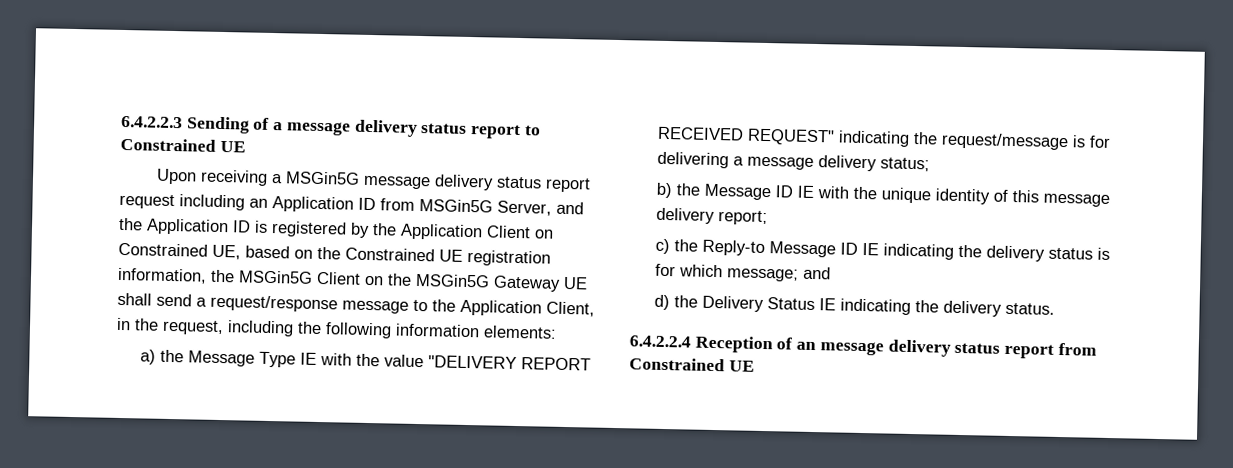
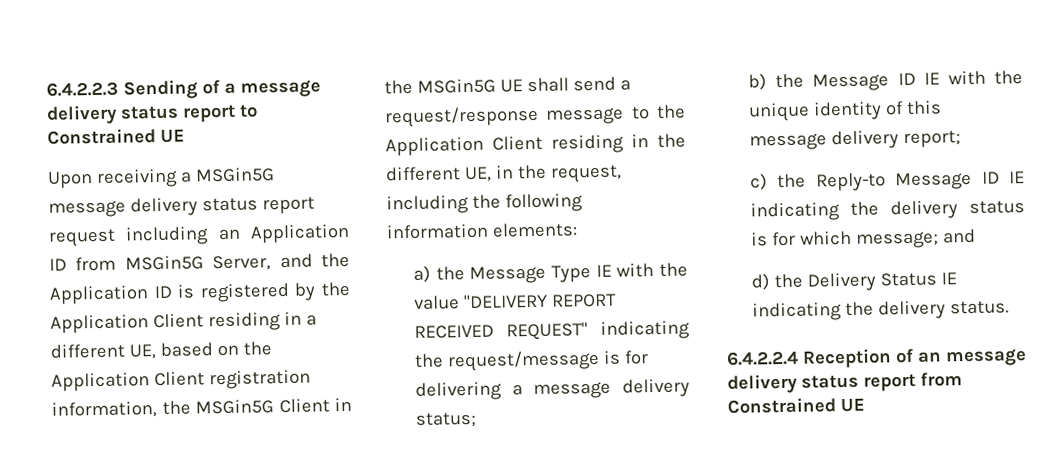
[534,229,554,239] [118,242,208,257] on Constrained -> [207,311,317,332] [50,343,125,359] residing in a different
[345,247,463,262] Constrained UE -> [51,371,205,392] Application Client
[364,273,561,292] on the MSGin5G Gateway -> [334,397,352,412] [384,78,496,95] in the MSGin5G
[546,301,595,317] Client, -> [492,133,686,154] [385,166,492,183] Client residing in the different UE,

